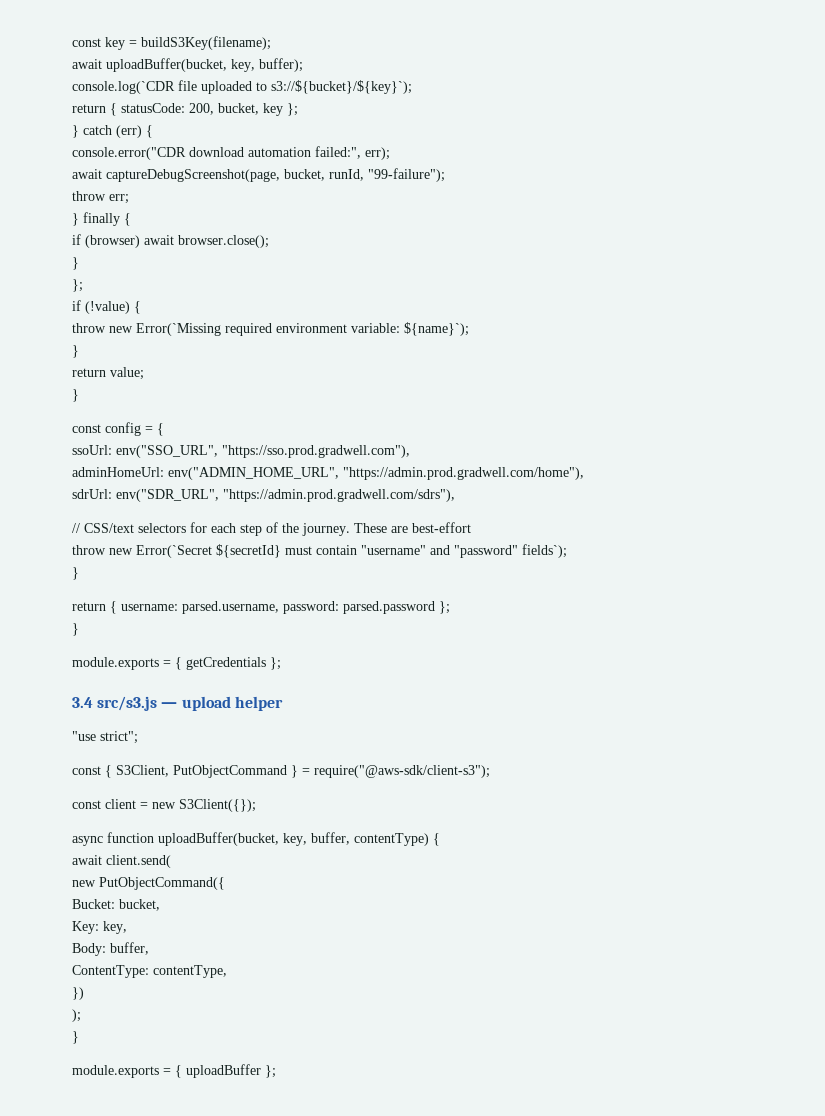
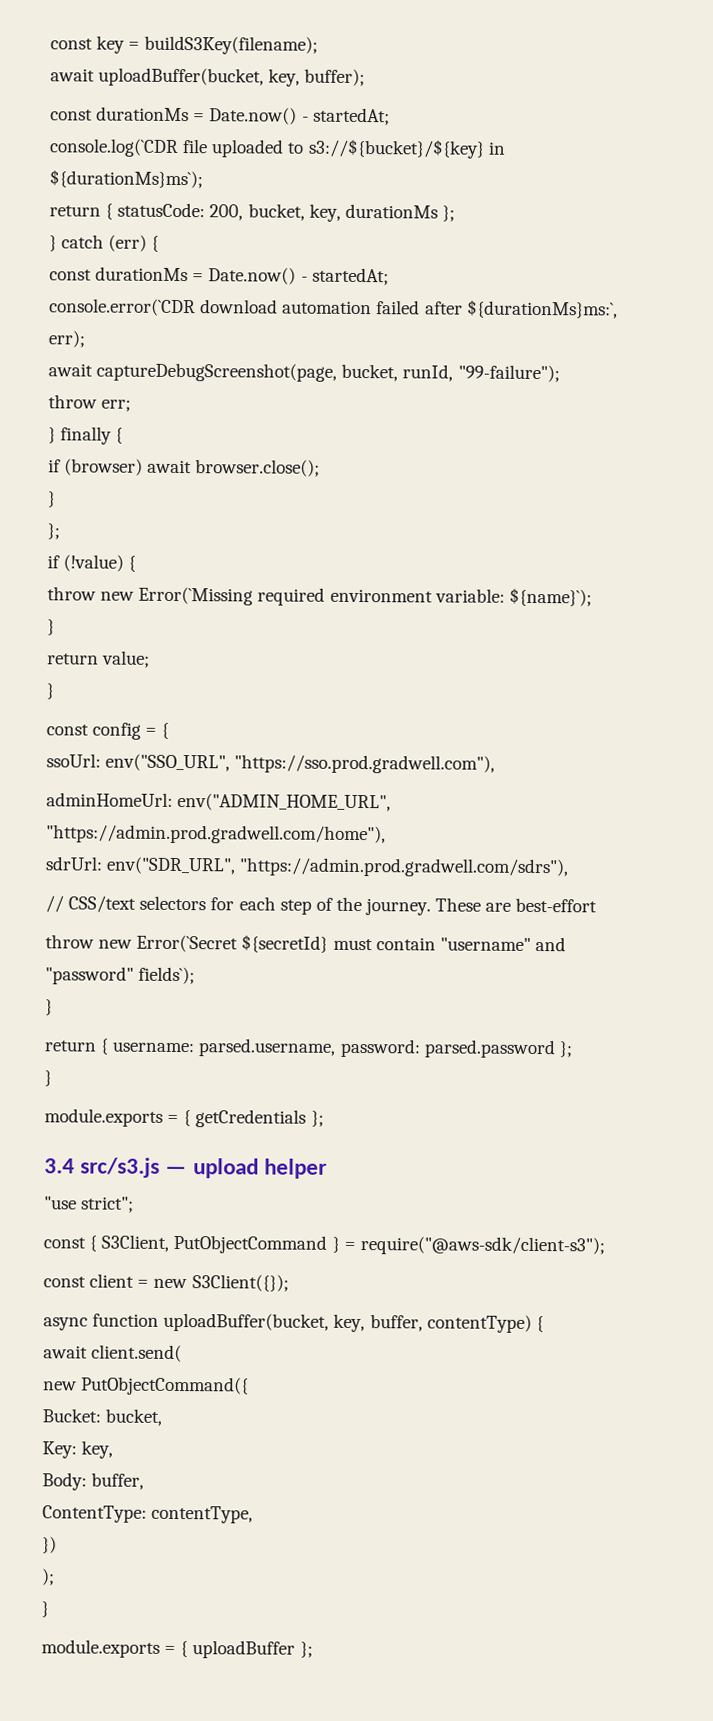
(303, 65) none -> [50,106,390,126] // const durationMs = Date.now() - startedAt;
[271,80,412,94] s3://${bucket}/${key}`); -> [307,138,506,159] [49,169,203,189] s3://${bucket}/${key} in ${durationMs}ms`);
[263,103,283,116] key -> [308,203,438,222] key, durationMs
[72,146,361,160] console.error("CDR download automation failed:", -> [49,266,389,286] [49,298,618,319] const durationMs = Date.now() - startedAt; // console.error(`CDR download automation failed after ${durationMs}ms:`,

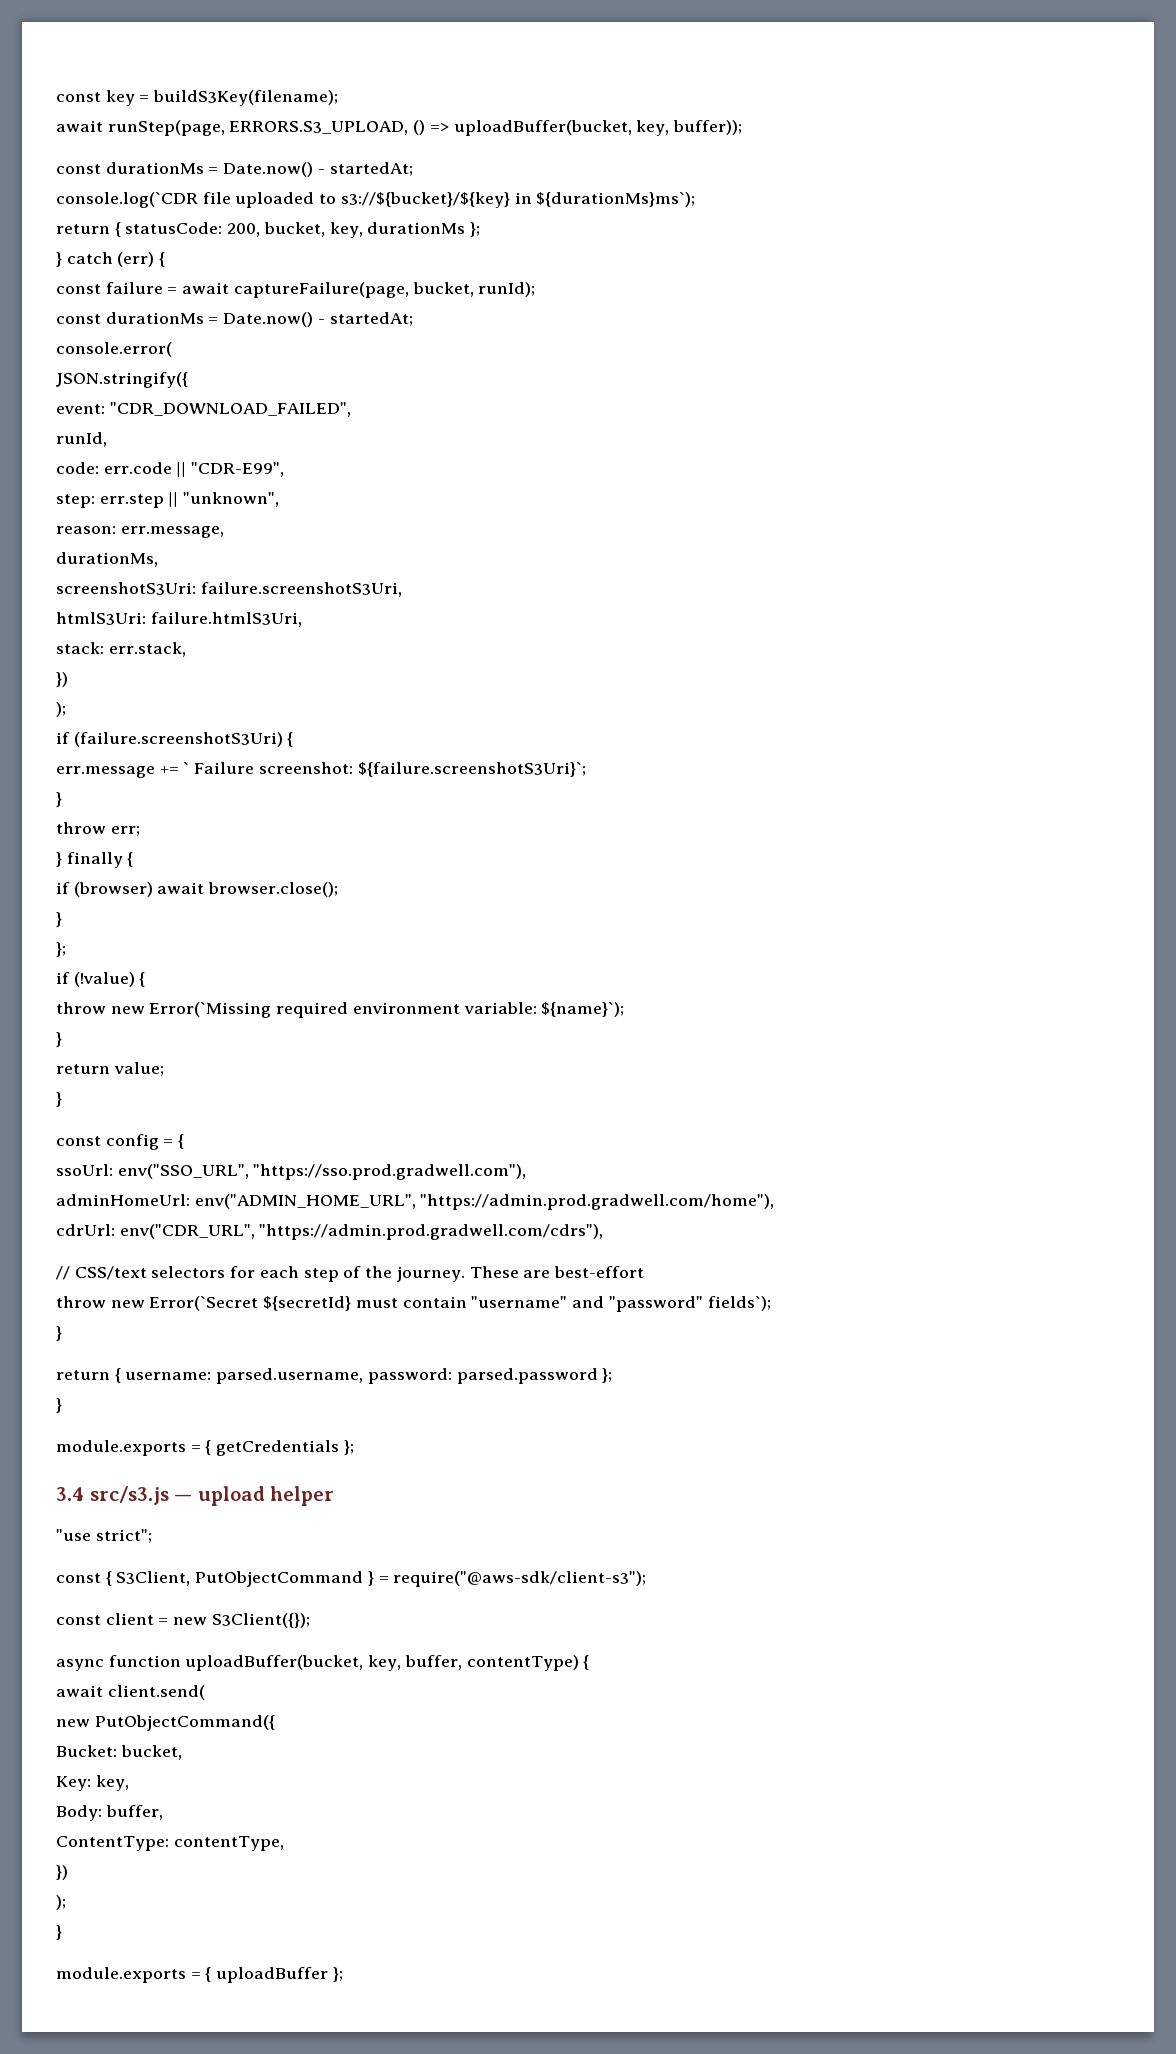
[98,67,366,87] uploadBuffer(bucket, key, buffer); -> [107,120,743,136] runStep(page, ERRORS.S3_UPLOAD, () => uploadBuffer(bucket, key, buffer));
[49,266,389,286] [49,298,618,319] [48,330,85,348] [48,362,560,383] // const durationMs = Date.now() - startedAt; // console.error(`CDR download automation failed after ${durationMs}ms:`, err); // await captureDebugScreenshot(page, bucket, runId, "99-failure"); -> [56,282,536,298] [56,312,413,327] [56,342,172,357] [56,372,188,388] [56,402,351,417] [56,432,107,447] [56,462,285,477] [56,492,280,508] [56,526,224,538] [56,552,158,567] [56,582,402,597] [56,612,302,627] [56,642,186,657] [56,672,68,687] [56,702,66,717] [56,732,294,747] [56,762,586,778] [56,792,62,807] // const failure = await captureFailure(page, bucket, runId); // const durationMs = Date.now() - startedAt; // console.error( // JSON.stringify({ // event: "CDR_DOWNLOAD_FAILED", // runId, // code: err.code || "CDR-E99", // step: err.step || "unknown", // reason: err.message, // durationMs, // screenshotS3Uri: failure.screenshotS3Uri, // htmlS3Uri: failure.htmlS3Uri, // stack: err.stack, // }) // ); // if (failure.screenshotS3Uri) { // err.message += ` Failure screenshot: ${failure.screenshotS3Uri}`; // }
[45,856,570,878] sdrUrl: env("SDR_URL", "https://admin.prod.gradwell.com/sdrs"), -> [56,1224,604,1240] cdrUrl: env("CDR_URL", "https://admin.prod.gradwell.com/cdrs"),

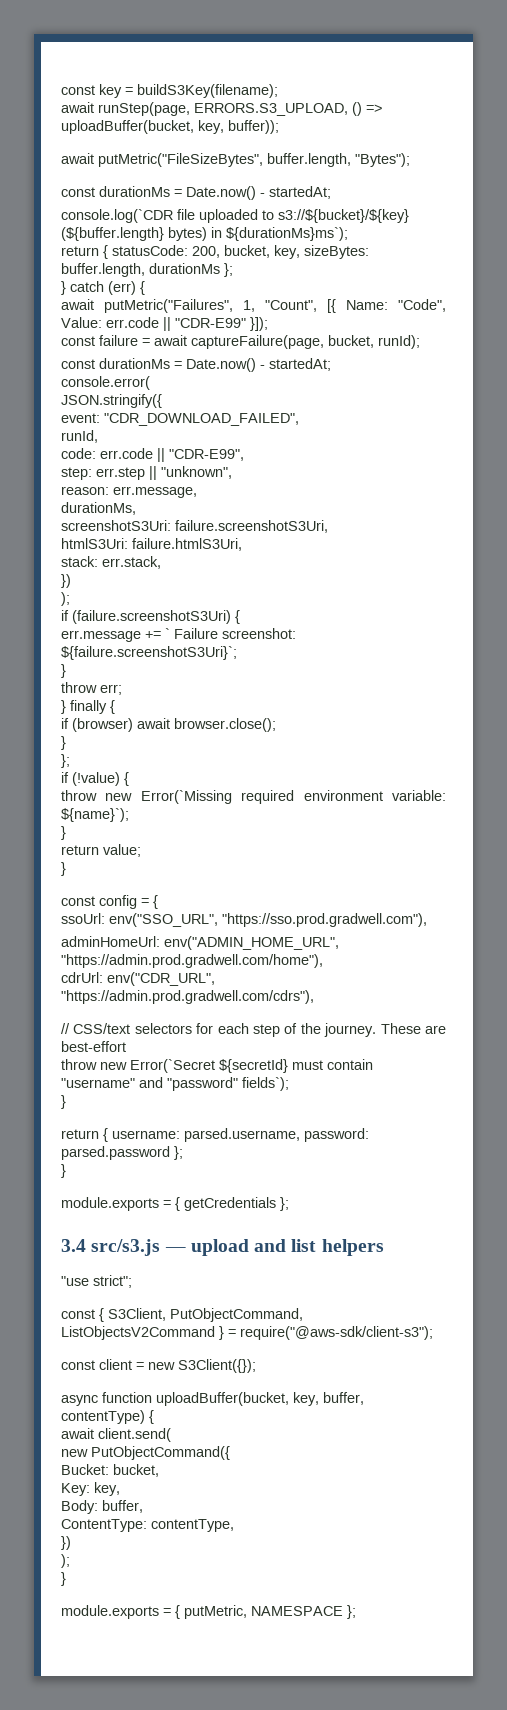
(743, 127) none -> [61,153,410,167] // await putMetric("FileSizeBytes", buffer.length, "Bytes");
(510, 200) none -> [61,227,207,241] (${buffer.length} bytes)
(363, 230) none -> [304,245,369,259] [61,263,145,277] sizeBytes: buffer.length,
(166, 259) none -> [61,299,446,313] [61,317,268,331] // await putMetric("Failures", 1, "Count", [{ Name: "Code", Value: err.code || "CDR-E99" }]);
[270,1486,335,1506] helper -> [254,1239,384,1256] and list helpers
[195,1571,364,1587] PutObjectCommand -> [170,1308,303,1322] [61,1326,215,1340] PutObjectCommand, ListObjectsV2Command
[216,1967,329,1983] uploadBuffer -> [184,1605,343,1619] putMetric, NAMESPACE

